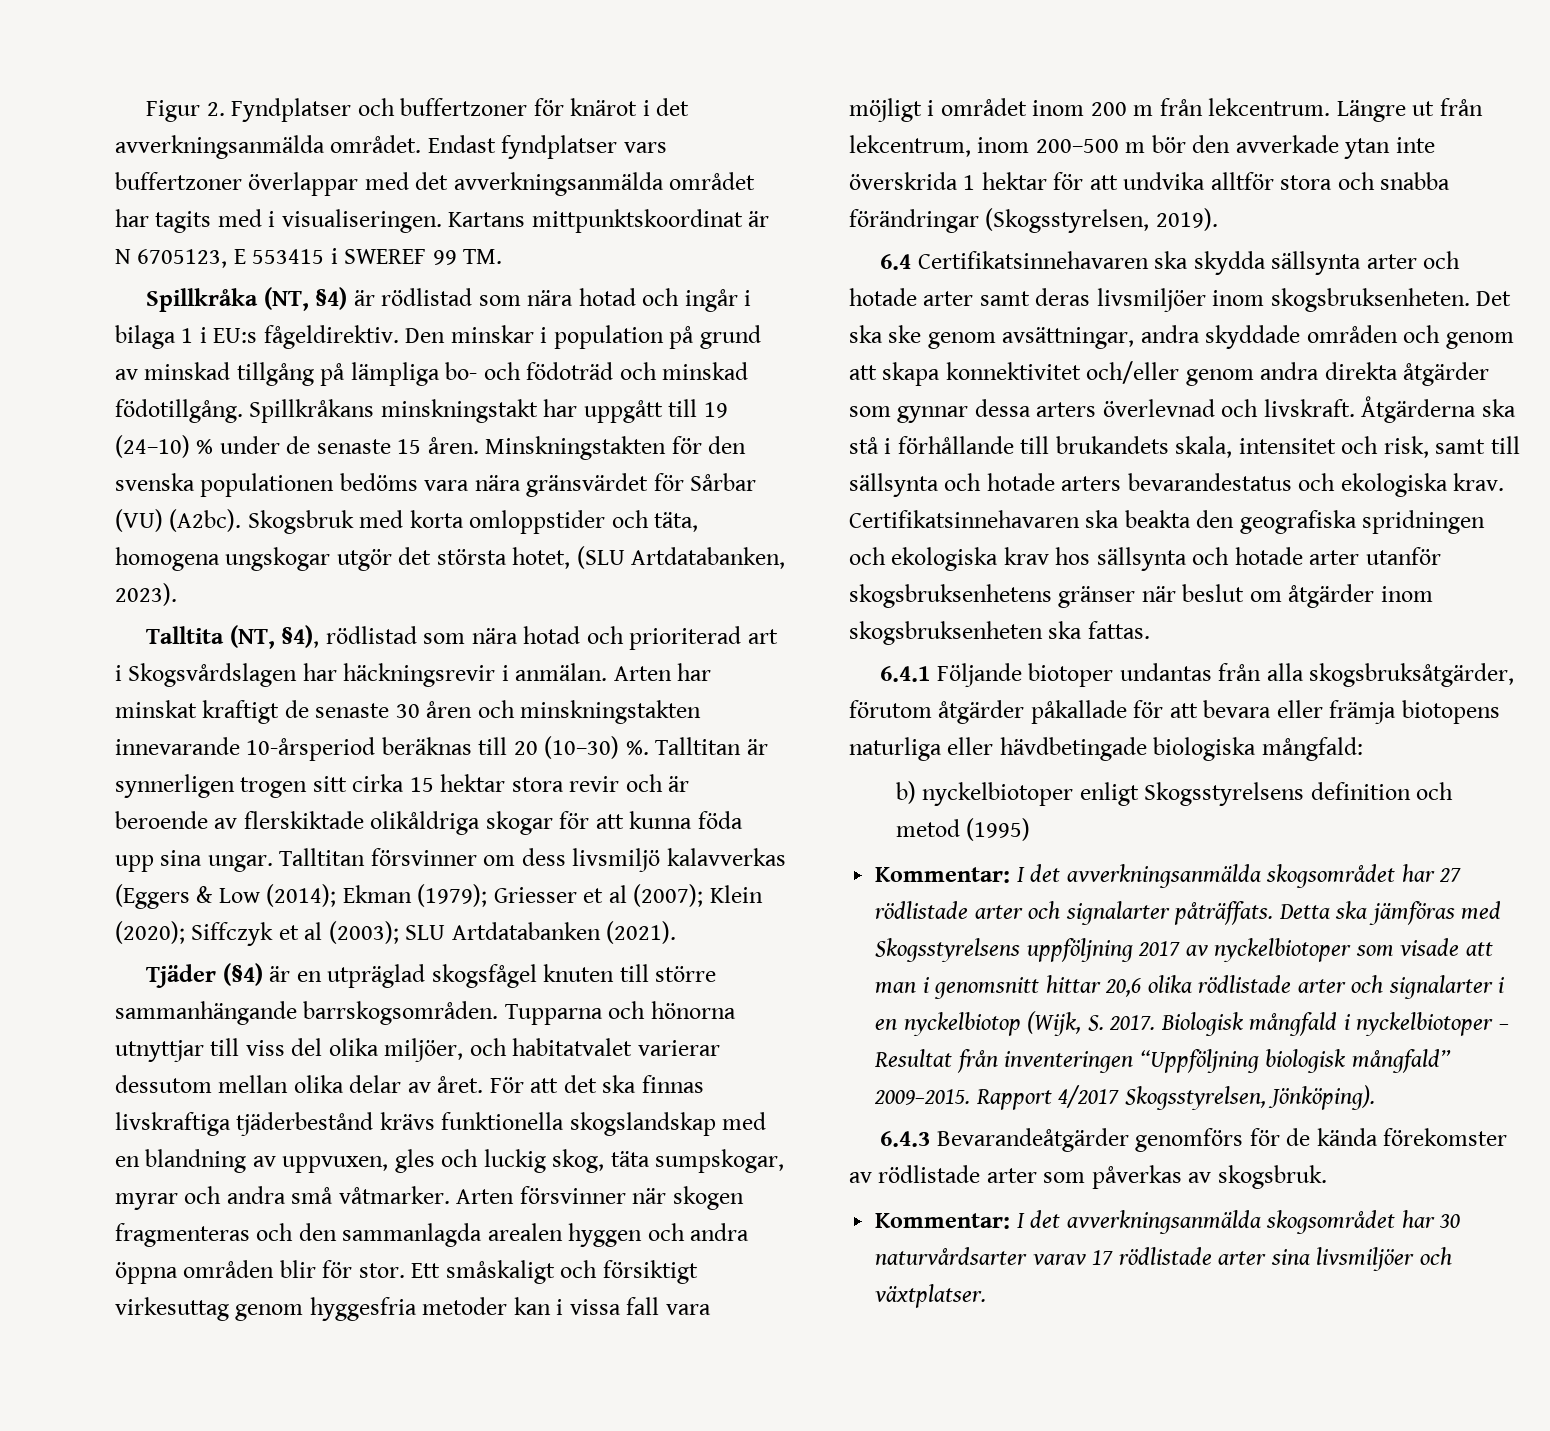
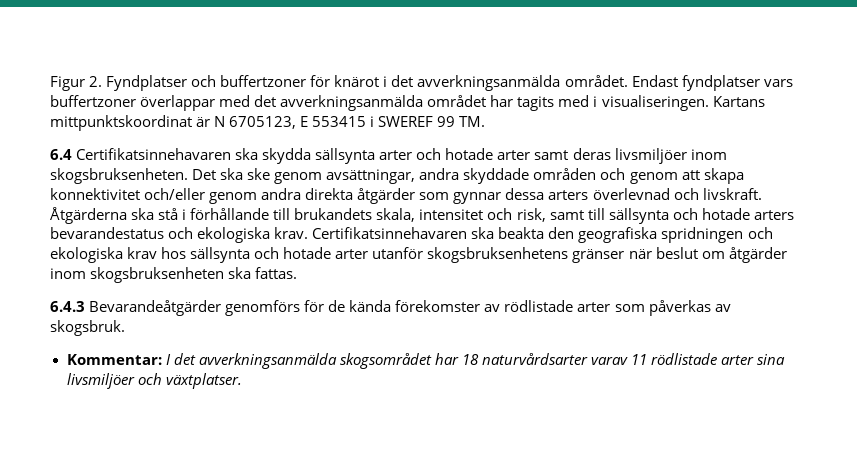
[146,287,752,312] [115,325,761,349] [115,362,749,386] [115,399,728,423] [115,435,747,460] [115,473,757,497] [115,509,699,534] [115,546,786,571] [115,583,177,606] [146,625,778,650] [115,663,712,687] [115,700,702,724] [115,736,768,761] [115,774,690,798] [115,811,743,835] [115,848,786,872] [115,884,763,909] [115,921,677,946] [146,963,717,988] [115,1001,736,1025] [115,1038,720,1062] [115,1075,704,1093] [115,1112,767,1136] [115,1149,785,1173] [115,1186,744,1210] [115,1223,750,1247] [115,1260,698,1284] [115,1297,711,1321] [849,98,1483,122] [849,135,1435,159] [849,172,1451,190] [849,208,1218,233] // Spillkråka (NT, §4) är rödlistad som nära hotad och ingår i bilaga 1 i EU:s fågeldirektiv. Den minskar i population på grund av minskad tillgång på lämpliga bo- och födoträd och minskad födotillgång. Spillkråkans minskningstakt har uppgått till 19 (24–10) % under de senaste 15 åren. Minskningstakten för den svenska populationen bedöms vara nära gränsvärdet för Sårbar (VU) (A2bc). Skogsbruk med korta omloppstider och täta, homogena ungskogar utgör det största hotet, (SLU Artdatabanken, 2023). // Talltita (NT, §4), rödlistad som nära hotad och prioriterad art i Skogsvårdslagen har häckningsrevir i anmälan. Arten har minskat kraftigt de senaste 30 åren och minskningstakten innevarande 10-årsperiod beräknas till 20 (10–30) %. Talltitan är synnerligen trogen sitt cirka 15 hektar stora revir och är beroende av flerskiktade olikåldriga skogar för att kunna föda upp sina ungar. Talltitan försvinner om dess livsmiljö kalavverkas (Eggers & Low (2014); Ekman (1979); Griesser et al (2007); Klein (2020); Siffczyk et al (2003); SLU Artdatabanken (2021). // Tjäder (§4) är en utpräglad skogsfågel knuten till större sammanhängande barrskogsområden. Tupparna och hönorna utnyttjar till viss del olika miljöer, och habitatvalet varierar dessutom mellan olika delar av året. För att det ska finnas livskraftiga tjäderbestånd krävs funktionella skogslandskap med en blandning av uppvuxen, gles och luckig skog, täta sumpskogar, myrar och andra små våtmarker. Arten försvinner när skogen fragmenteras och den sammanlagda arealen hyggen och andra öppna områden blir för stor. Ett småskaligt och försiktigt virkesuttag genom hyggesfria metoder kan i vissa fall vara möjligt i området inom 200 m från lekcentrum. Längre ut från lekcentrum, inom 200–500 m bör den avverkade ytan inte överskrida 1 hektar för att undvika alltför stora och snabba förändringar (Skogsstyrelsen, 2019). -> (486, 121) none
[880,663,1515,687] [849,700,1500,724] [849,737,1363,761] [895,781,1454,806] [895,818,1031,841] [875,864,1462,888] [875,901,1502,925] [875,938,1493,962] [875,975,1505,999] [875,1011,1509,1036] [874,1049,1451,1073] [874,1085,1376,1110] // 6.4.1 Följande biotoper undantas från alla skogsbruksåtgärder, förutom åtgärder påkallade för att bevara eller främja biotopens naturliga eller hävdbetingade biologiska mångfald: // b) nyckelbiotoper enligt Skogsstyrelsens definition och metod (1995) // Kommentar: I det avverkningsanmälda skogsområdet har 27 rödlistade arter och signalarter påträffats. Detta ska jämföras med Skogsstyrelsens uppföljning 2017 av nyckelbiotoper som visade att man i genomsnitt hittar 20,6 olika rödlistade arter och signalarter i en nyckelbiotop (Wijk, S. 2017. Biologisk mångfald i nyckelbiotoper – Resultat från inventeringen “Uppföljning biologisk mångfald” 2009–2015. Rapport 4/2017 Skogsstyrelsen, Jönköping). -> (298, 273) none
[1439,1214,1461,1228] 30 -> [461,354,479,365] 18
[1092,1250,1114,1265] 17 -> [630,354,647,365] 11

